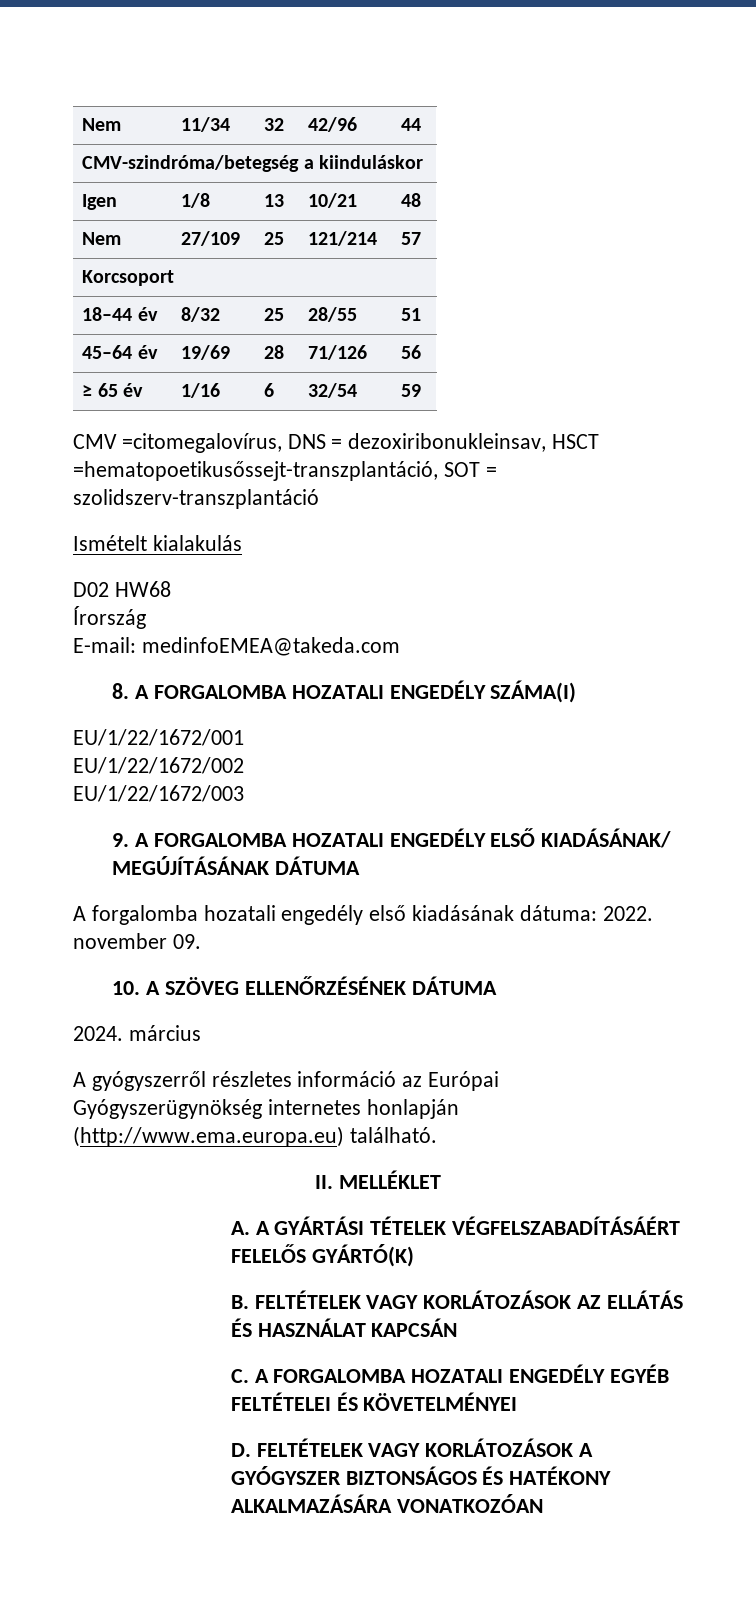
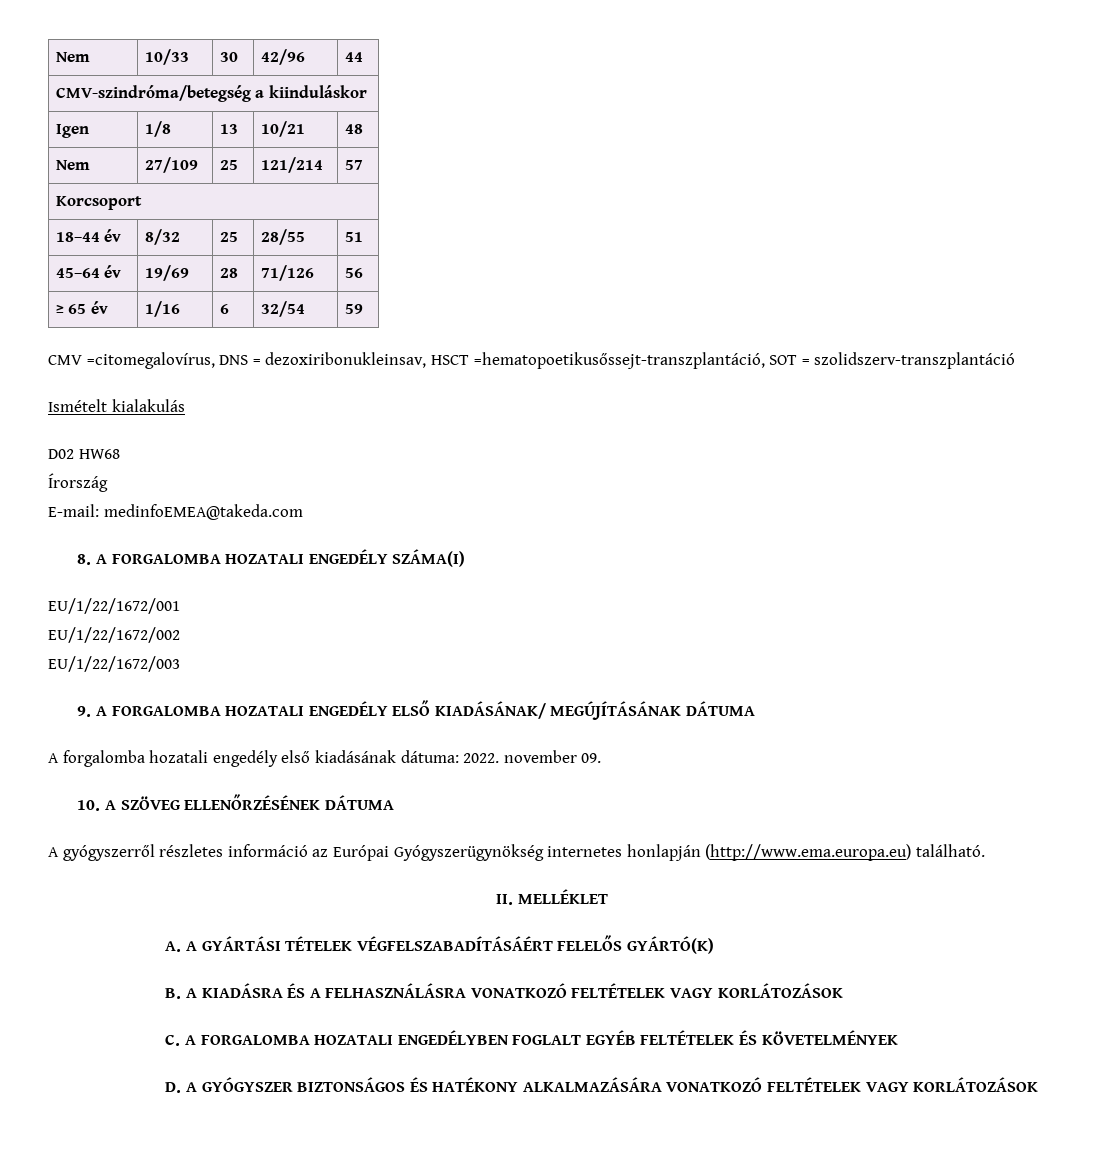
[82,118,122,131] [181,117,231,132] [264,118,285,131] Nem | 11/34 | 32 -> [55,52,90,62] [144,49,189,65] [219,52,238,62] Nem | 10/33 | 30
[73,1025,201,1041] // 2024. március -> (394, 802) none
[254,1290,683,1309] [230,1318,458,1337] [230,1364,669,1383] [230,1392,518,1411] [230,1438,574,1457] FELTÉTELEK VAGY KORLÁTOZÁSOK AZ ELLÁTÁS ÉS HASZNÁLAT KAPCSÁN // C. A FORGALOMBA HOZATALI ENGEDÉLY EGYÉB FELTÉTELEI ÉS KÖVETELMÉNYEI // D. FELTÉTELEK VAGY KORLÁTOZÁSOK -> [185,983,843,998] [165,1030,898,1046] [165,1082,182,1093] A KIADÁSRA ÉS A FELHASZNÁLÁSRA VONATKOZÓ FELTÉTELEK VAGY KORLÁTOZÁSOK // C. A FORGALOMBA HOZATALI ENGEDÉLYBEN FOGLALT EGYÉB FELTÉTELEK ÉS KÖVETELMÉNYEK // D.
[396,1494,543,1513] VONATKOZÓAN -> [666,1077,1039,1092] VONATKOZÓ FELTÉTELEK VAGY KORLÁTOZÁSOK

